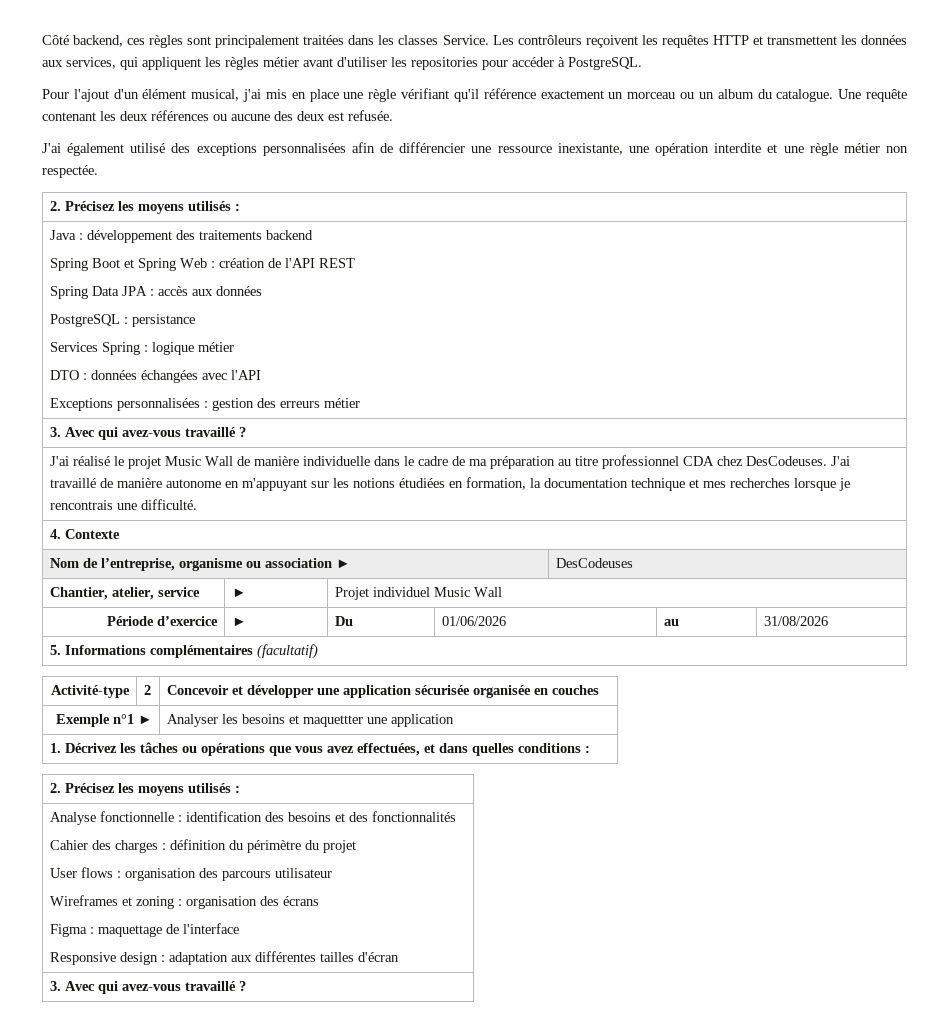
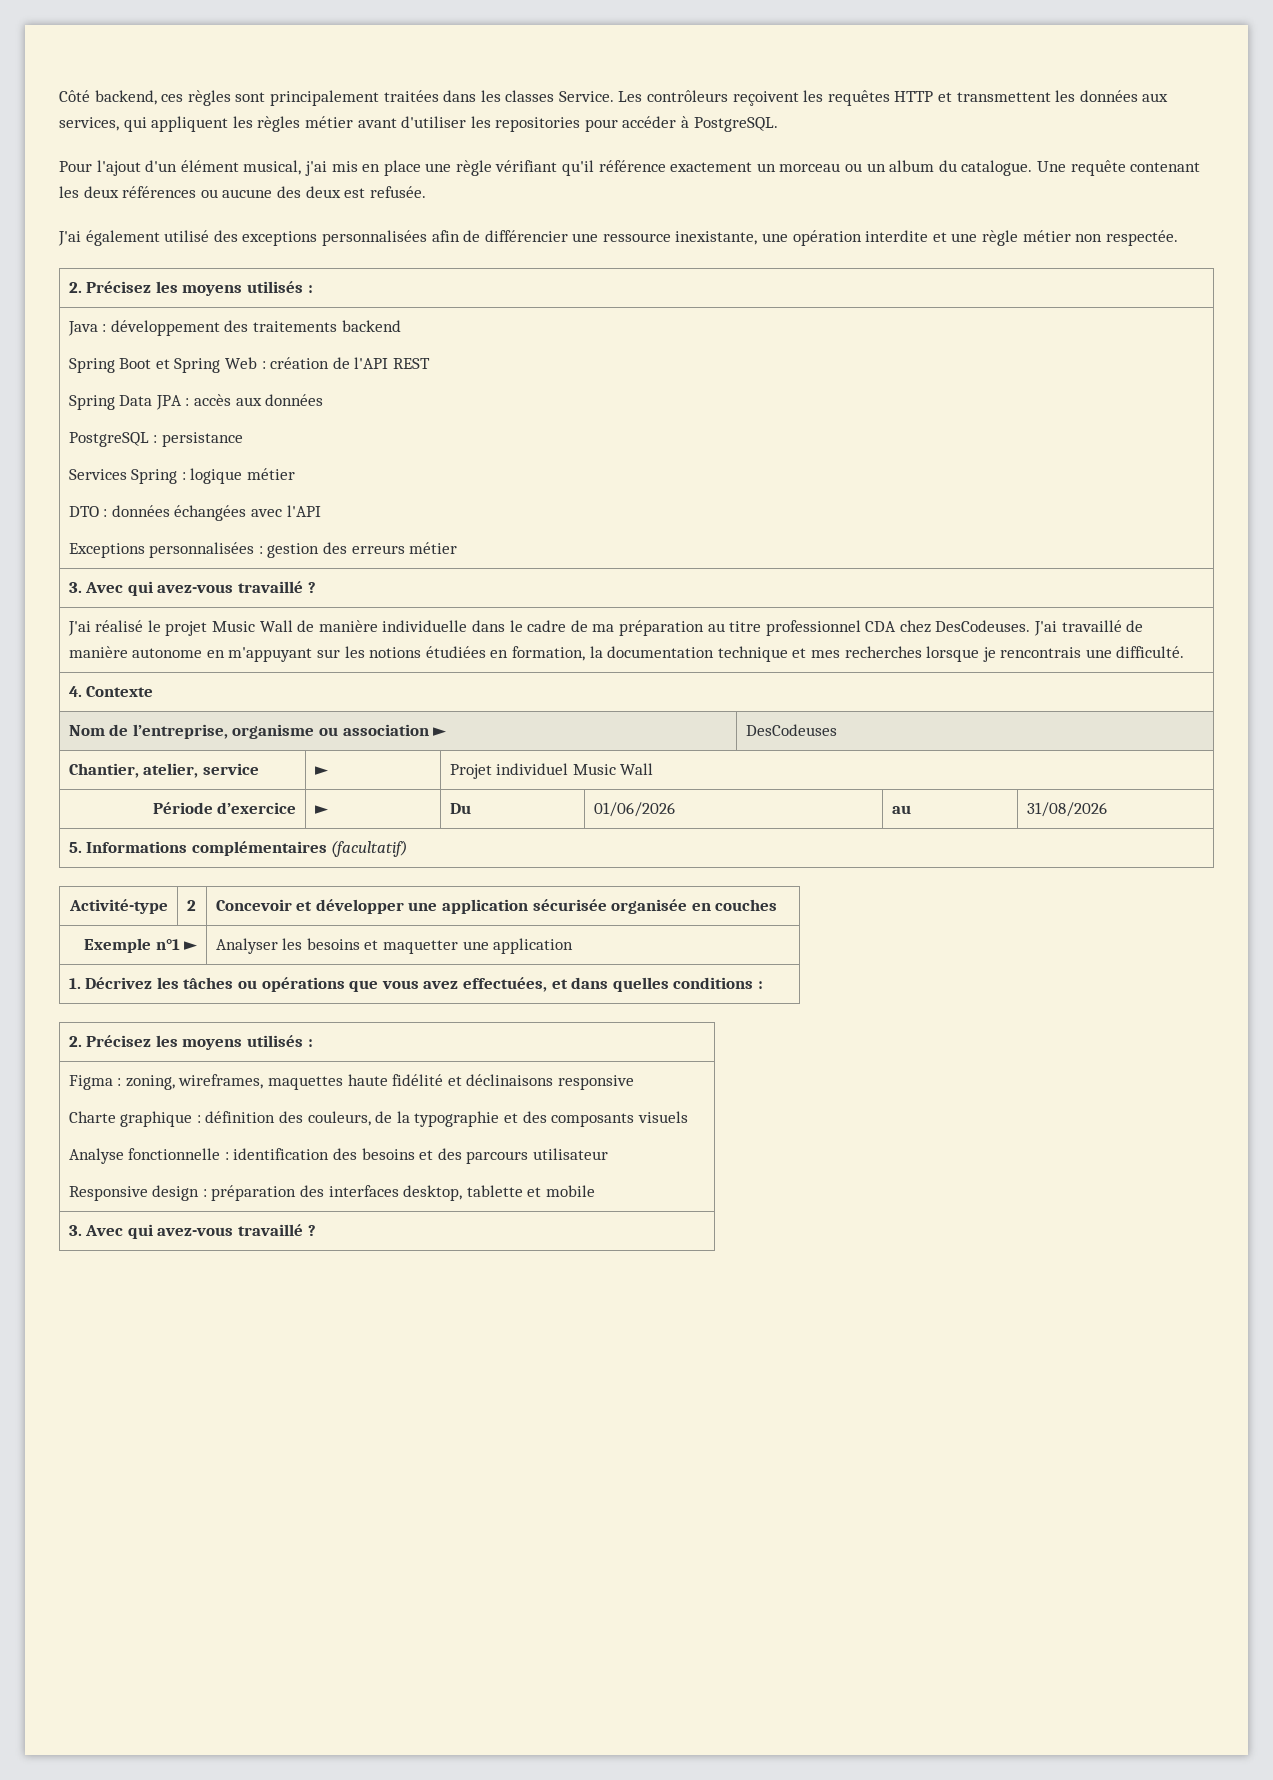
[302,715,363,727] maquettter -> [383,940,459,954] maquetter
(240, 789) none -> [68,1074,634,1090] [68,1111,688,1127] Figma : zoning, wireframes, maquettes haute fidélité et déclinaisons responsive // Charte graphique : définition des couleurs, de la typographie et des composants visuels //
[371,811,456,822] [49,839,356,853] [49,867,332,881] [49,895,319,909] [49,923,239,937] [49,951,399,965] fonctionnalités // Cahier des charges : définition du périmètre du projet // User flows : organisation des parcours utilisateur // Wireframes et zoning : organisation des écrans // Figma : maquettage de l'interface // Responsive design : adaptation aux différentes tailles d'écran -> [466,1148,608,1164] [68,1185,595,1201] parcours utilisateur // Responsive design : préparation des interfaces desktop, tablette et mobile

